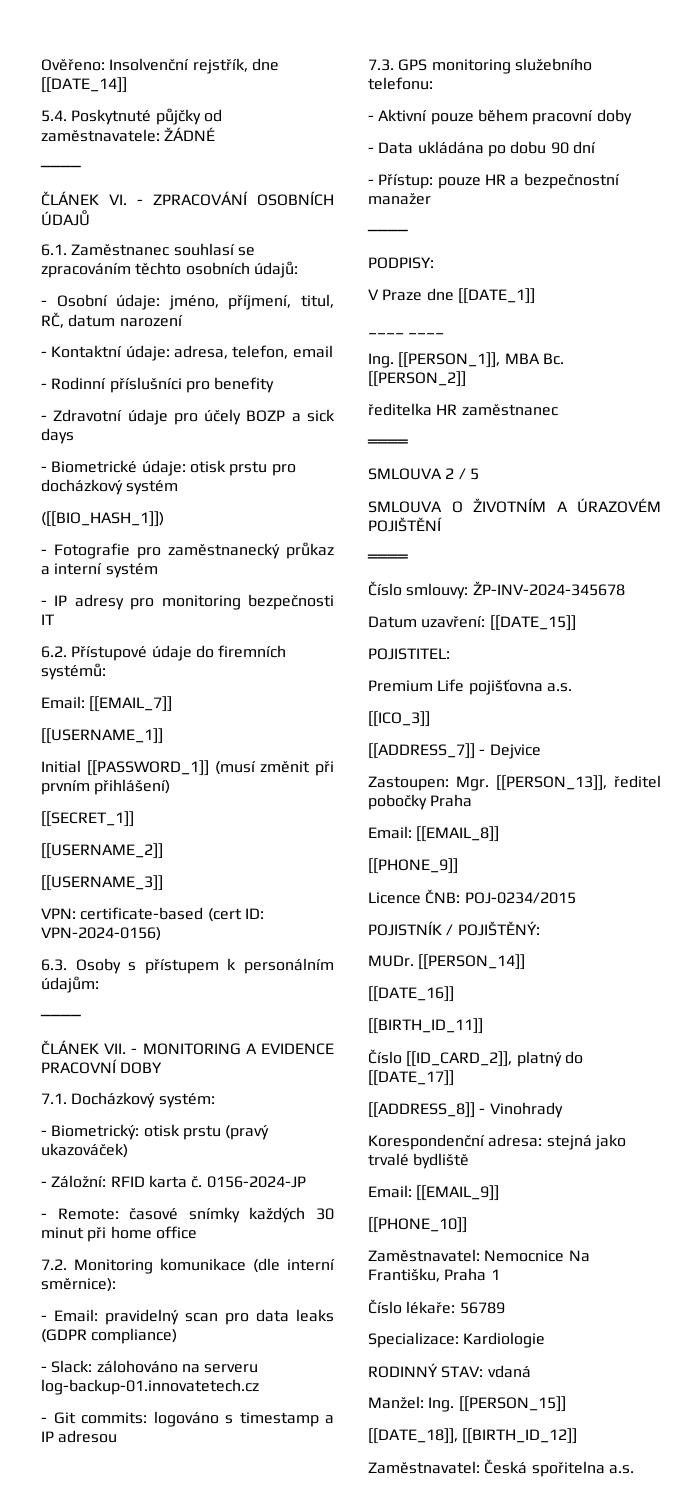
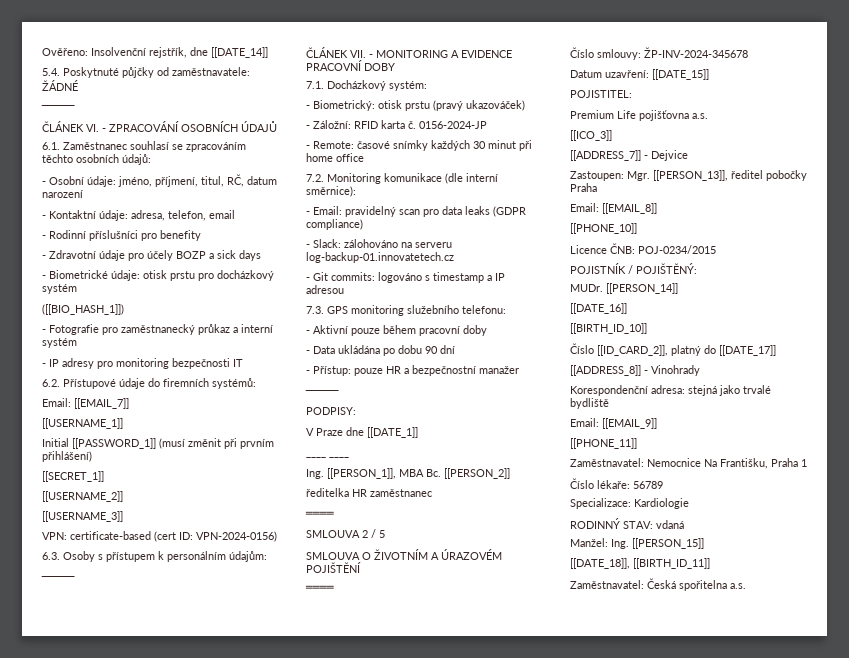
[368,858,458,874] [[PHONE_9]] -> [570,223,637,234] [[PHONE_10]]
[368,1018,483,1034] [[BIRTH_ID_11]] -> [570,323,647,334] [[BIRTH_ID_10]]
[368,1217,467,1233] [[PHONE_10]] -> [570,438,637,449] [[PHONE_11]]
[462,1428,578,1444] [[BIRTH_ID_12]] -> [633,558,710,569] [[BIRTH_ID_11]]

